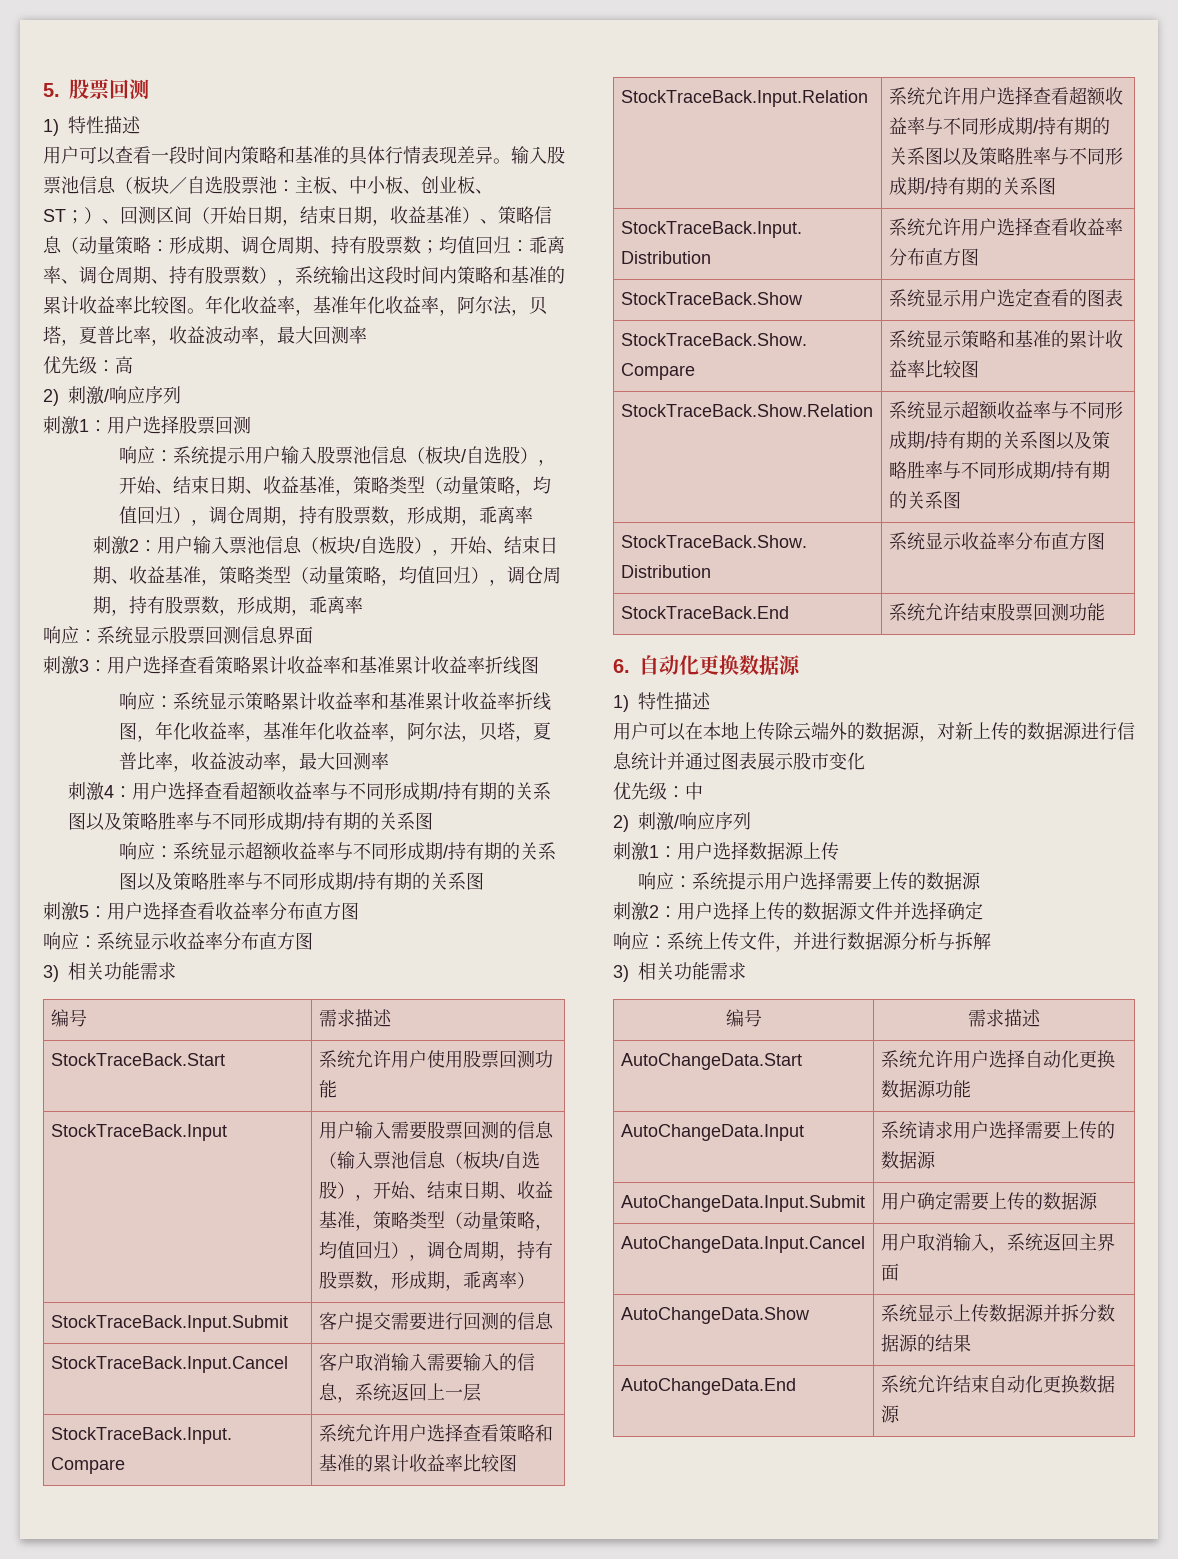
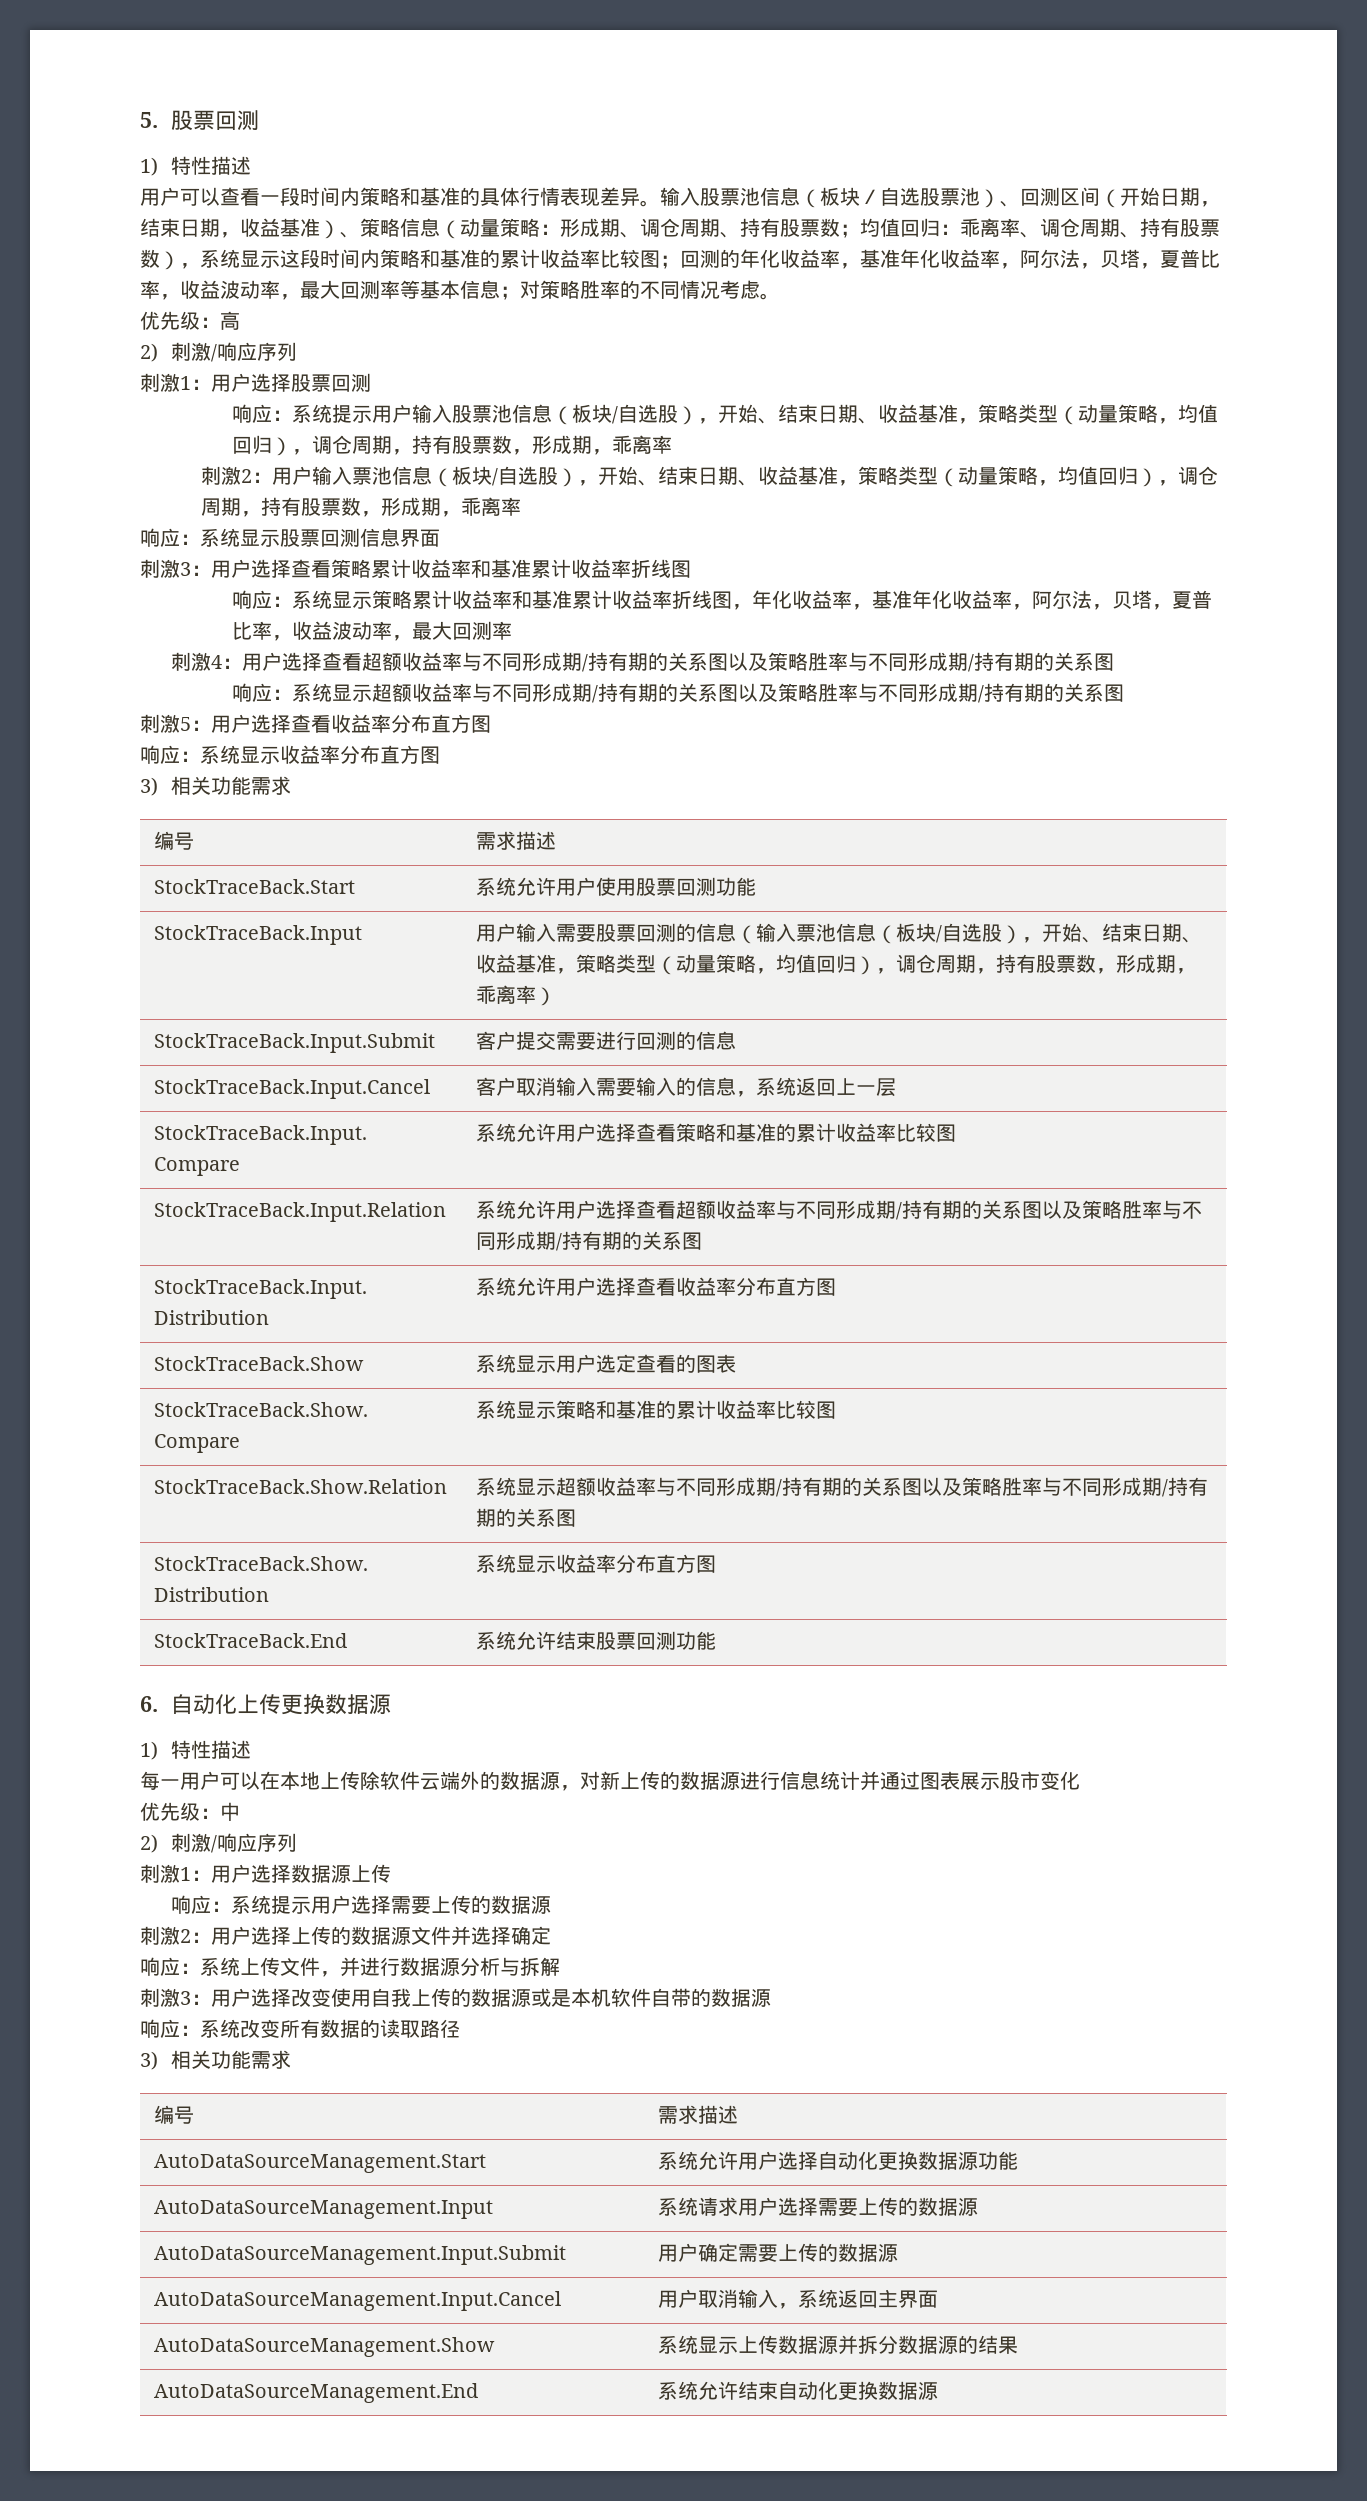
[277,176,493,194] [43,209,84,224] ：主板、中小板、创业板、ST； -> (980, 196) none
[331,266,367,284] 输出 -> [240,250,280,268] 显示
[187,308,205,314] 。 -> [660,249,740,269] ；回测的
(367, 335) none -> [400,280,780,300] 等基本信息；对策略胜率的不同情况考虑。
(699, 665) none -> [236,1694,281,1714] 上传
(712, 701) none -> [140,1771,180,1790] 每一
(794, 731) none -> [380,1771,420,1790] 软件
[613,962,747,982] [725,1009,762,1027] [968,1009,1041,1027] [620,1053,802,1070] // 3)相关功能需求 // 编号 | 需求描述 // AutoChangeData.Start -> [140,1988,771,2007] [140,2019,460,2038] [140,2050,291,2070] [153,2105,194,2124] [657,2105,738,2124] [153,2154,486,2173] // 刺激3：用户选择改变使用自我上传的数据源或是本机软件自带的数据源 // 响应：系统改变所有数据的读取路径 // 3)相关功能需求 // 编号 | 需求描述 // AutoDataSourceManagement.Start
[620,1124,804,1141] AutoChangeData.Input -> [153,2200,493,2219] AutoDataSourceManagement.Input
[620,1195,865,1212] AutoChangeData.Input.Submit -> [153,2245,566,2265] AutoDataSourceManagement.Input.Submit
[620,1236,865,1253] AutoChangeData.Input.Cancel -> [153,2291,561,2311] AutoDataSourceManagement.Input.Cancel
[620,1307,810,1324] AutoChangeData.Show -> [153,2337,495,2357] AutoDataSourceManagement.Show
[620,1378,796,1395] AutoChangeData.End -> [153,2383,478,2403] AutoDataSourceManagement.End

